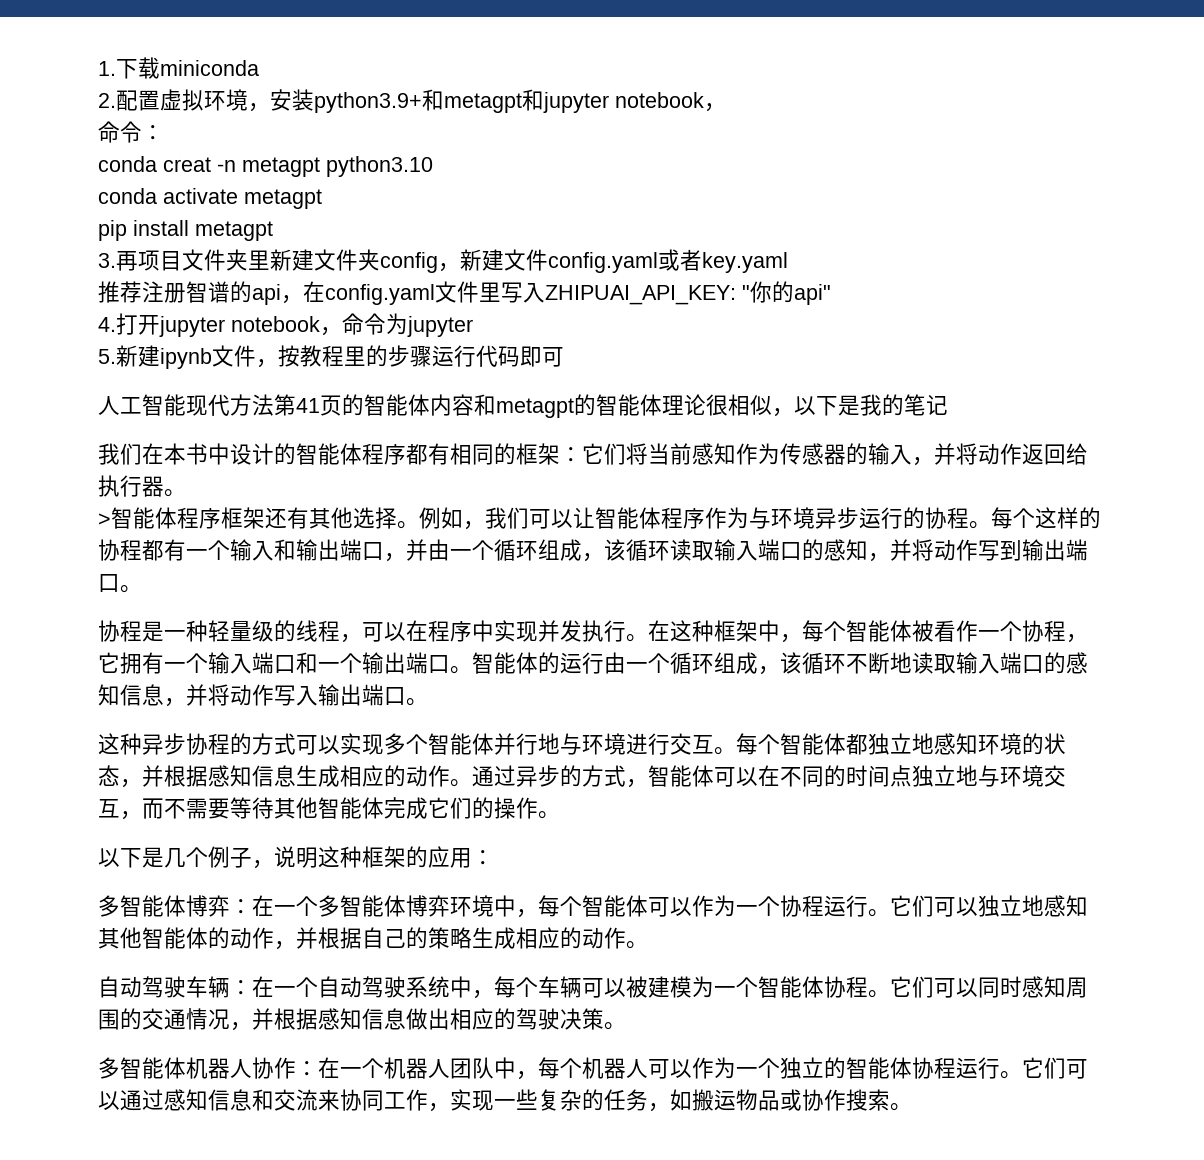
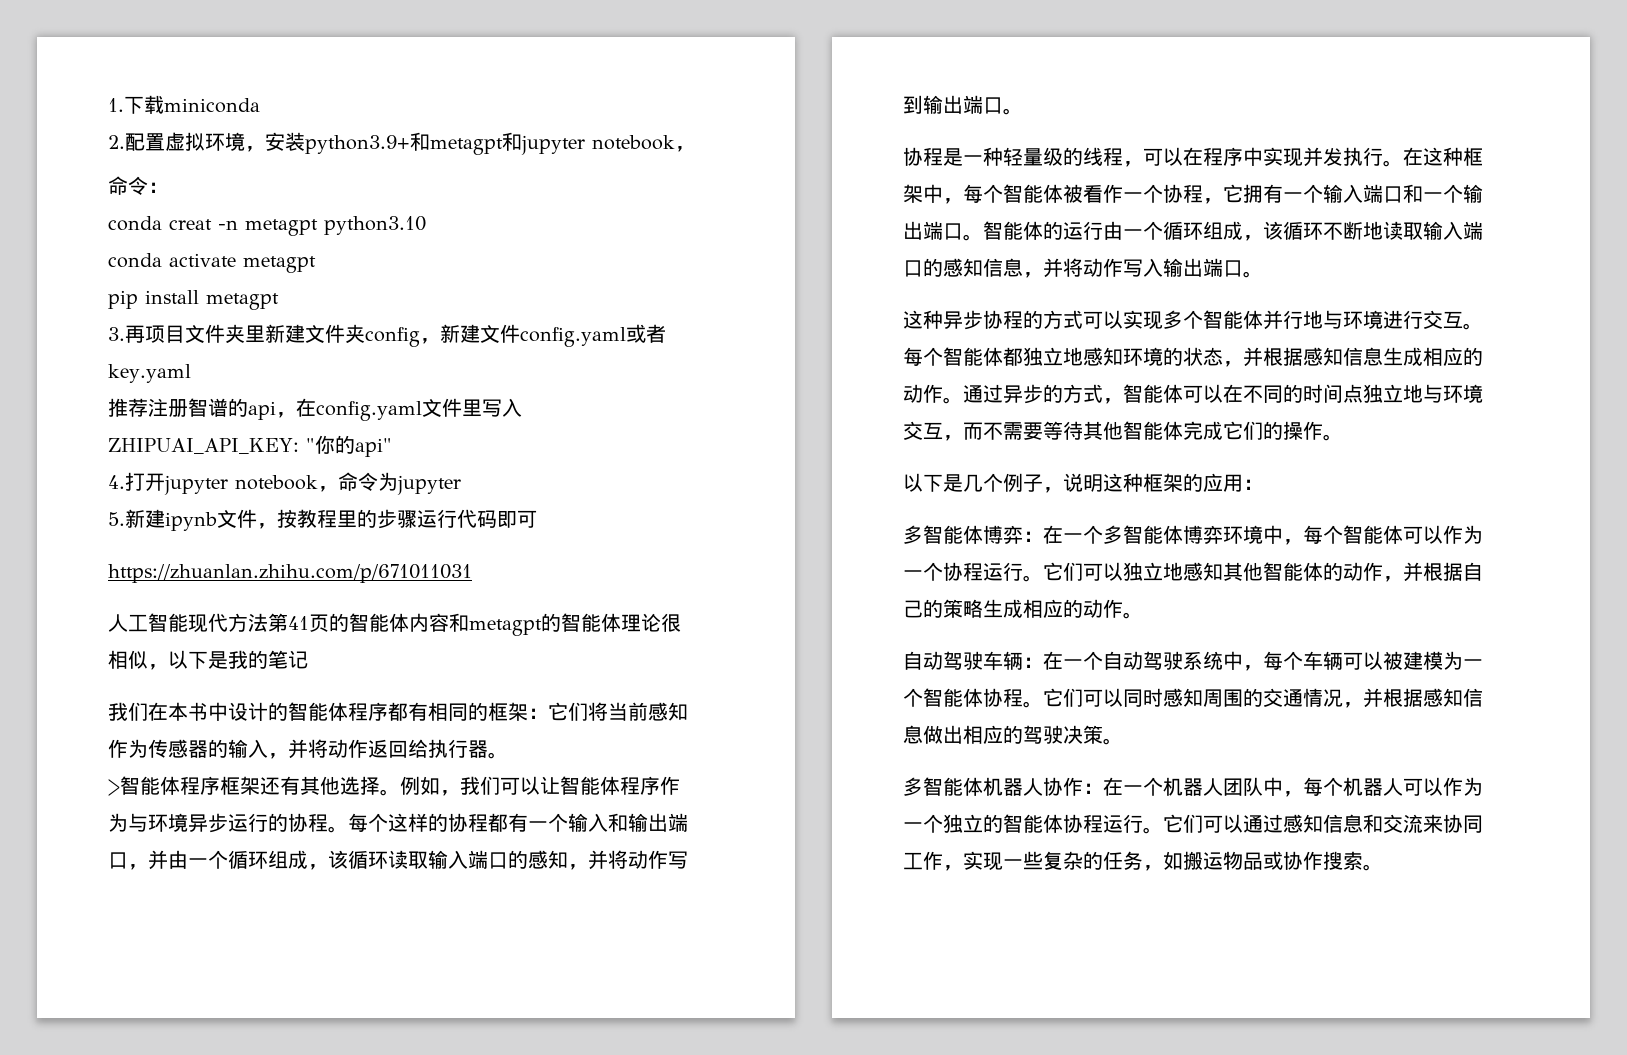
(564, 357) none -> [108,564,472,583] // https://zhuanlan.zhihu.com/p/671011031

